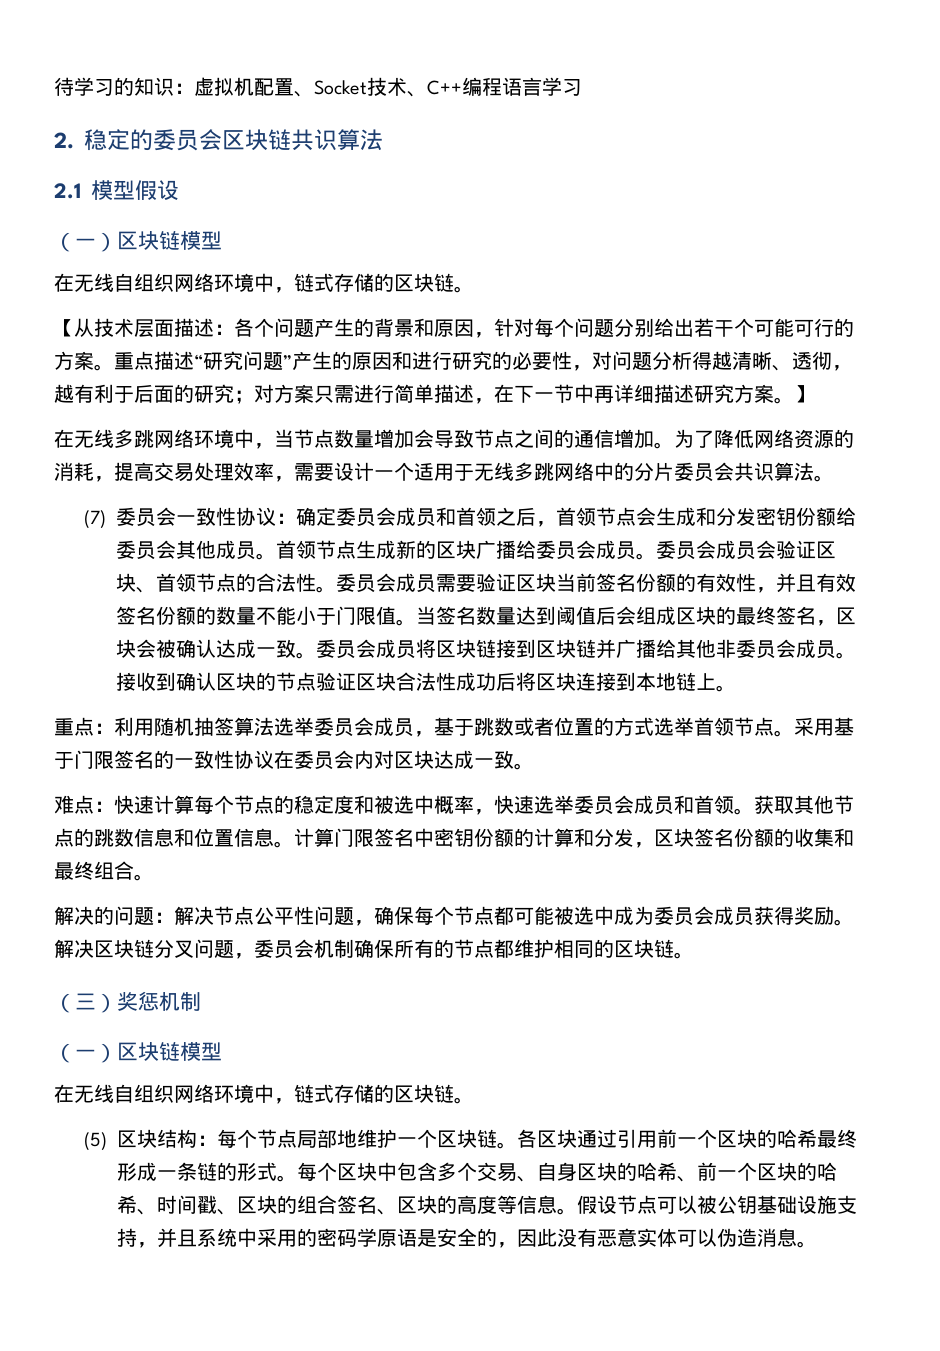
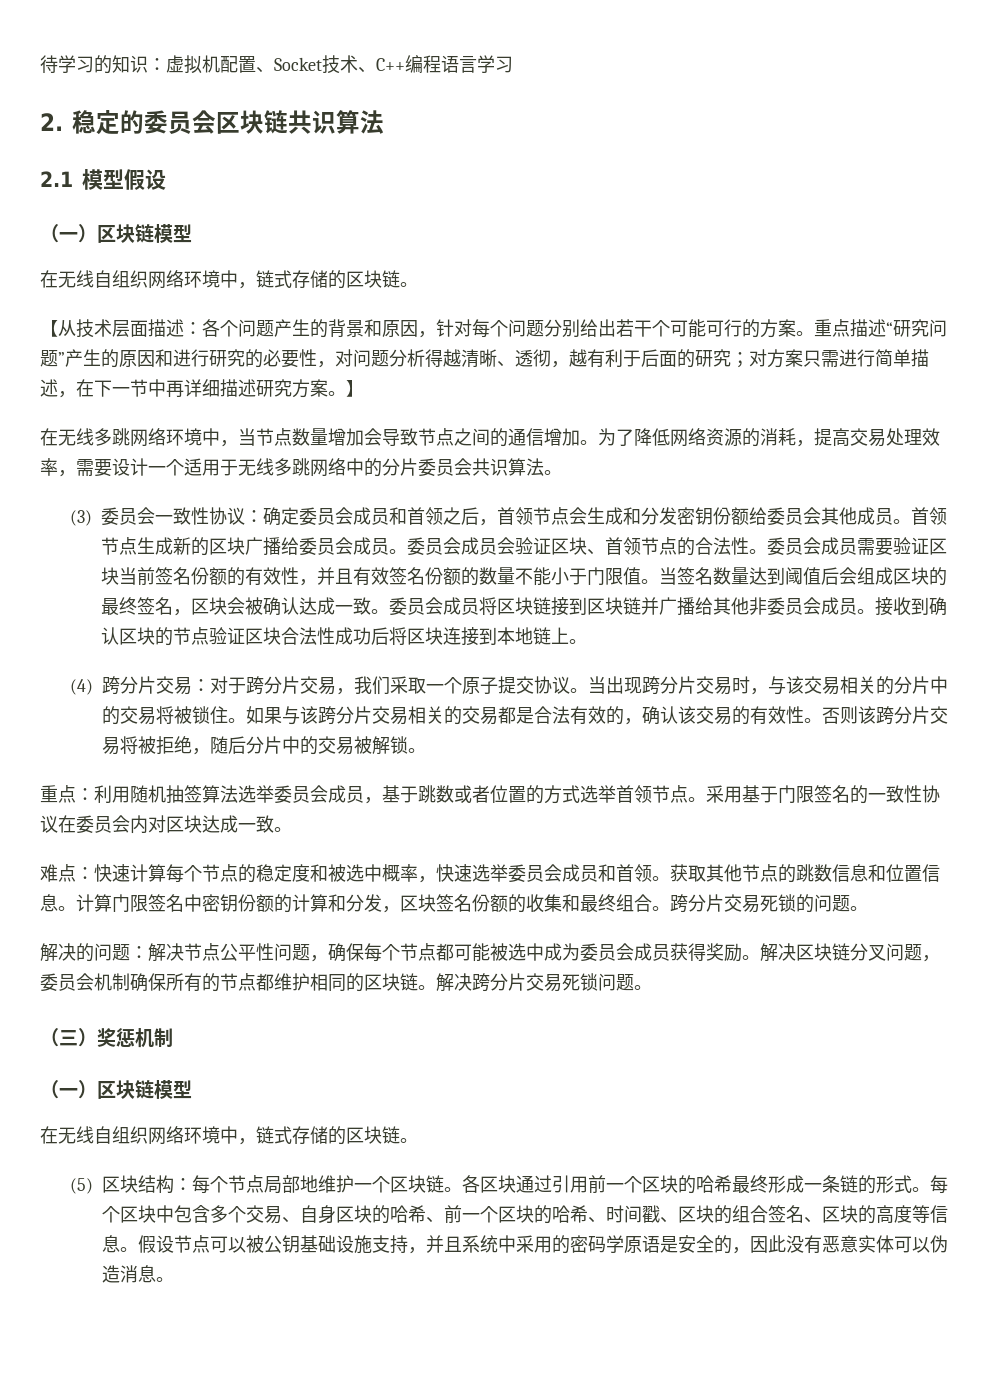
[84,510,107,529] (7) -> [70,510,93,526] (3)
(737, 688) none -> [70,676,949,695] [102,706,949,725] [102,736,427,755] // (4)跨分片交易：对于跨分片交易，我们采取一个原子提交协议。当出现跨分片交易时，与该交易相关的分片中的交易将被锁住。如果与该跨分片交易相关的交易都是合法有效的，确认该交易的有效性。否则该跨分片交易将被拒绝，随后分片中的交易被解锁。
(154, 877) none -> [670,894,868,913] 跨分片交易死锁的问题。
(694, 955) none -> [436,973,652,992] 解决跨分片交易死锁问题。

